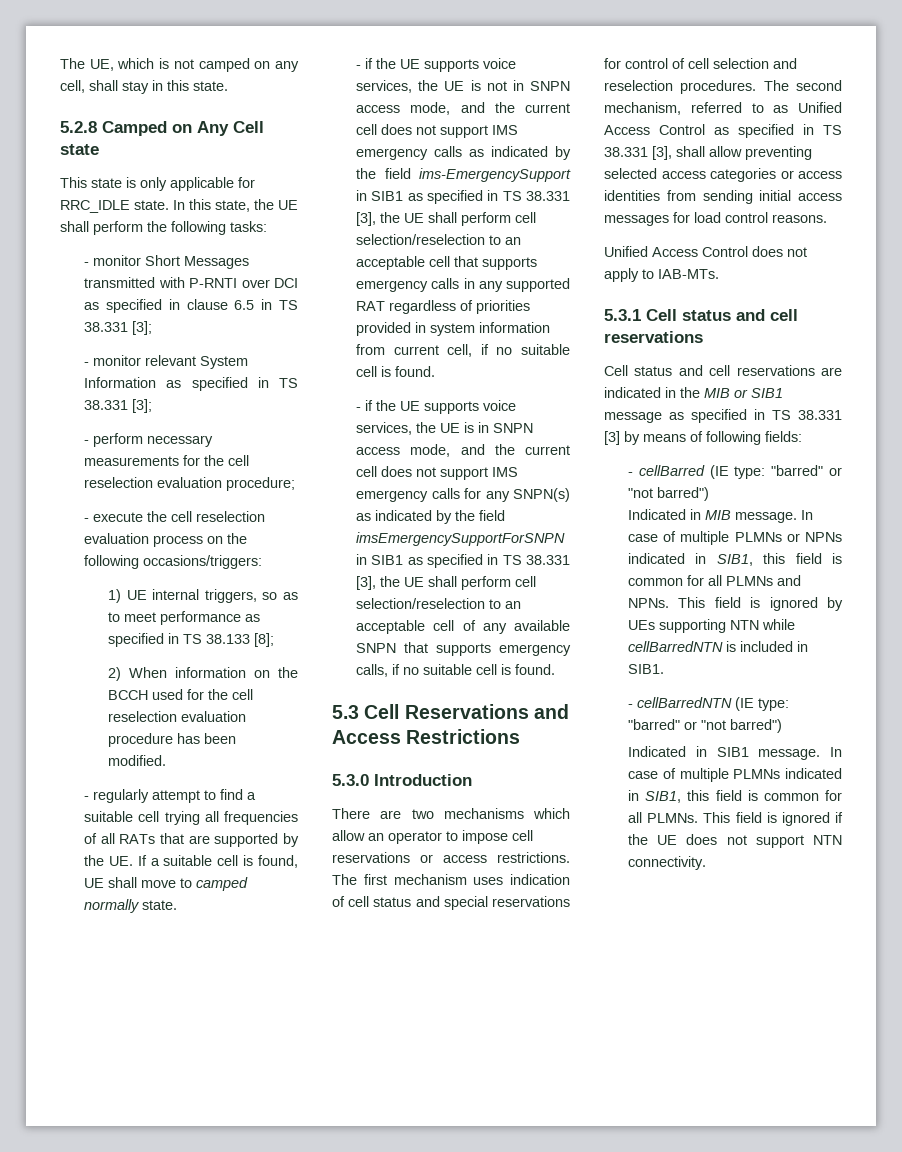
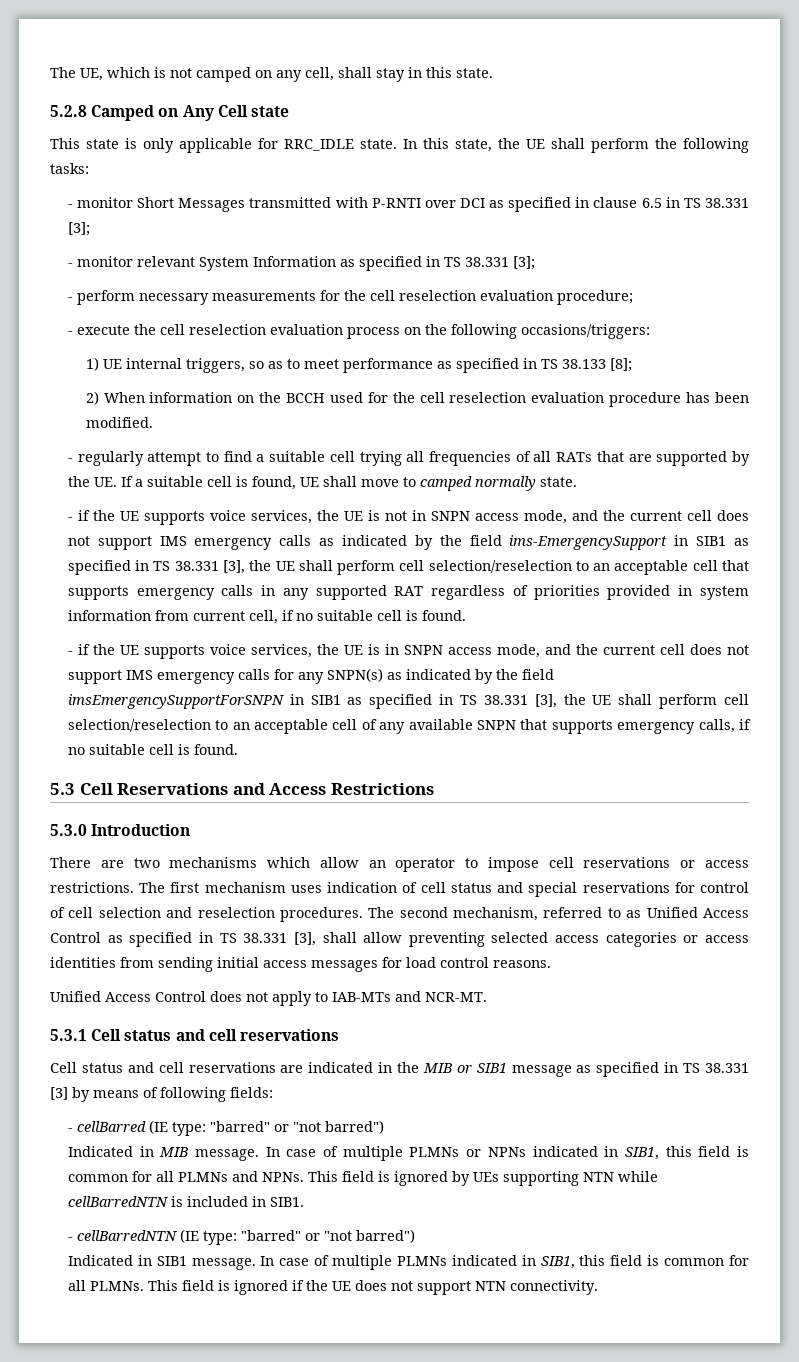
[658,269,719,279] IAB-MTs. -> [332,991,487,1002] IAB-MTs and NCR-MT.

